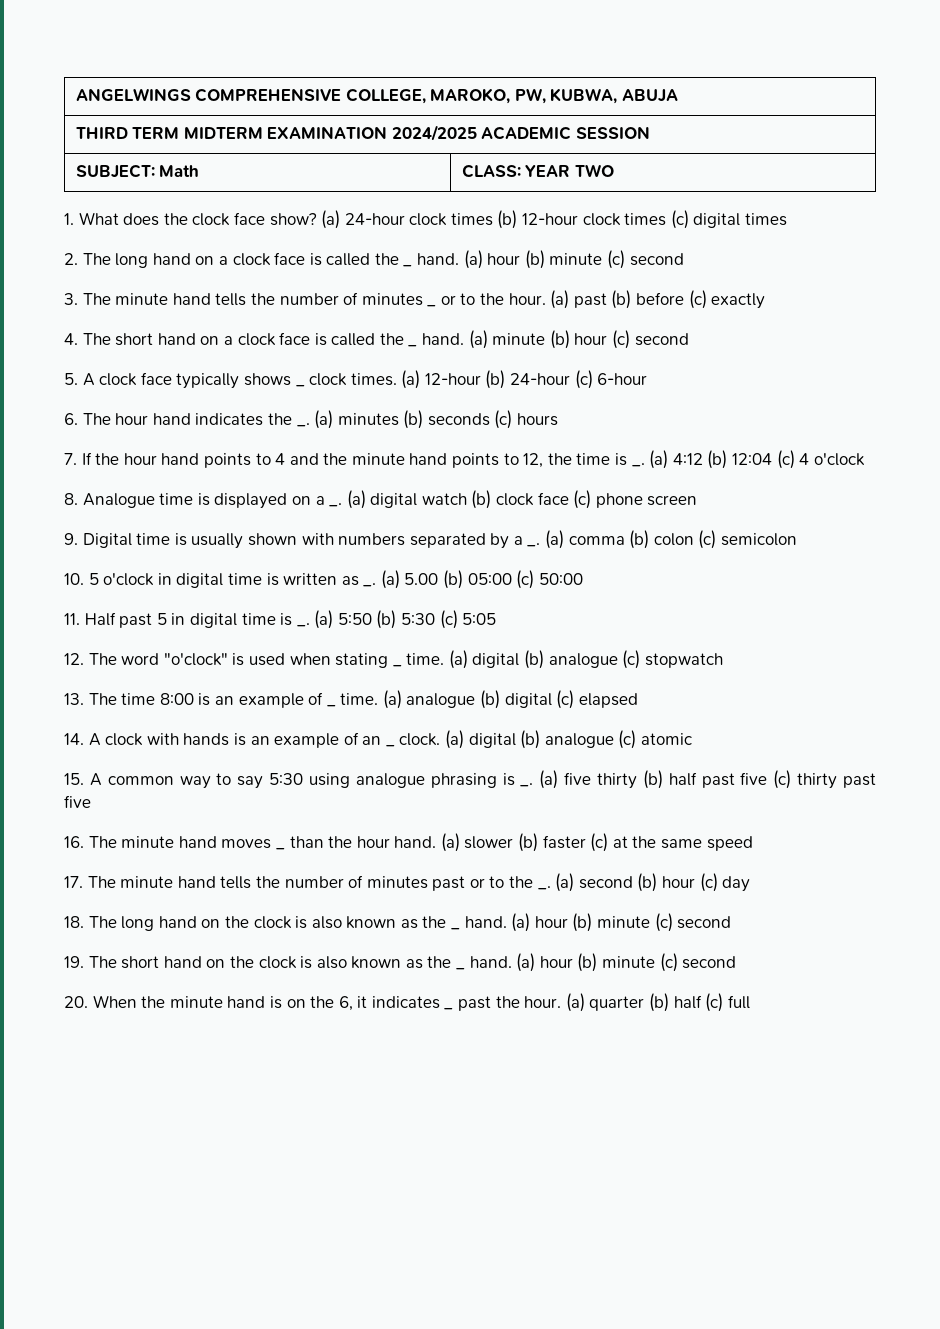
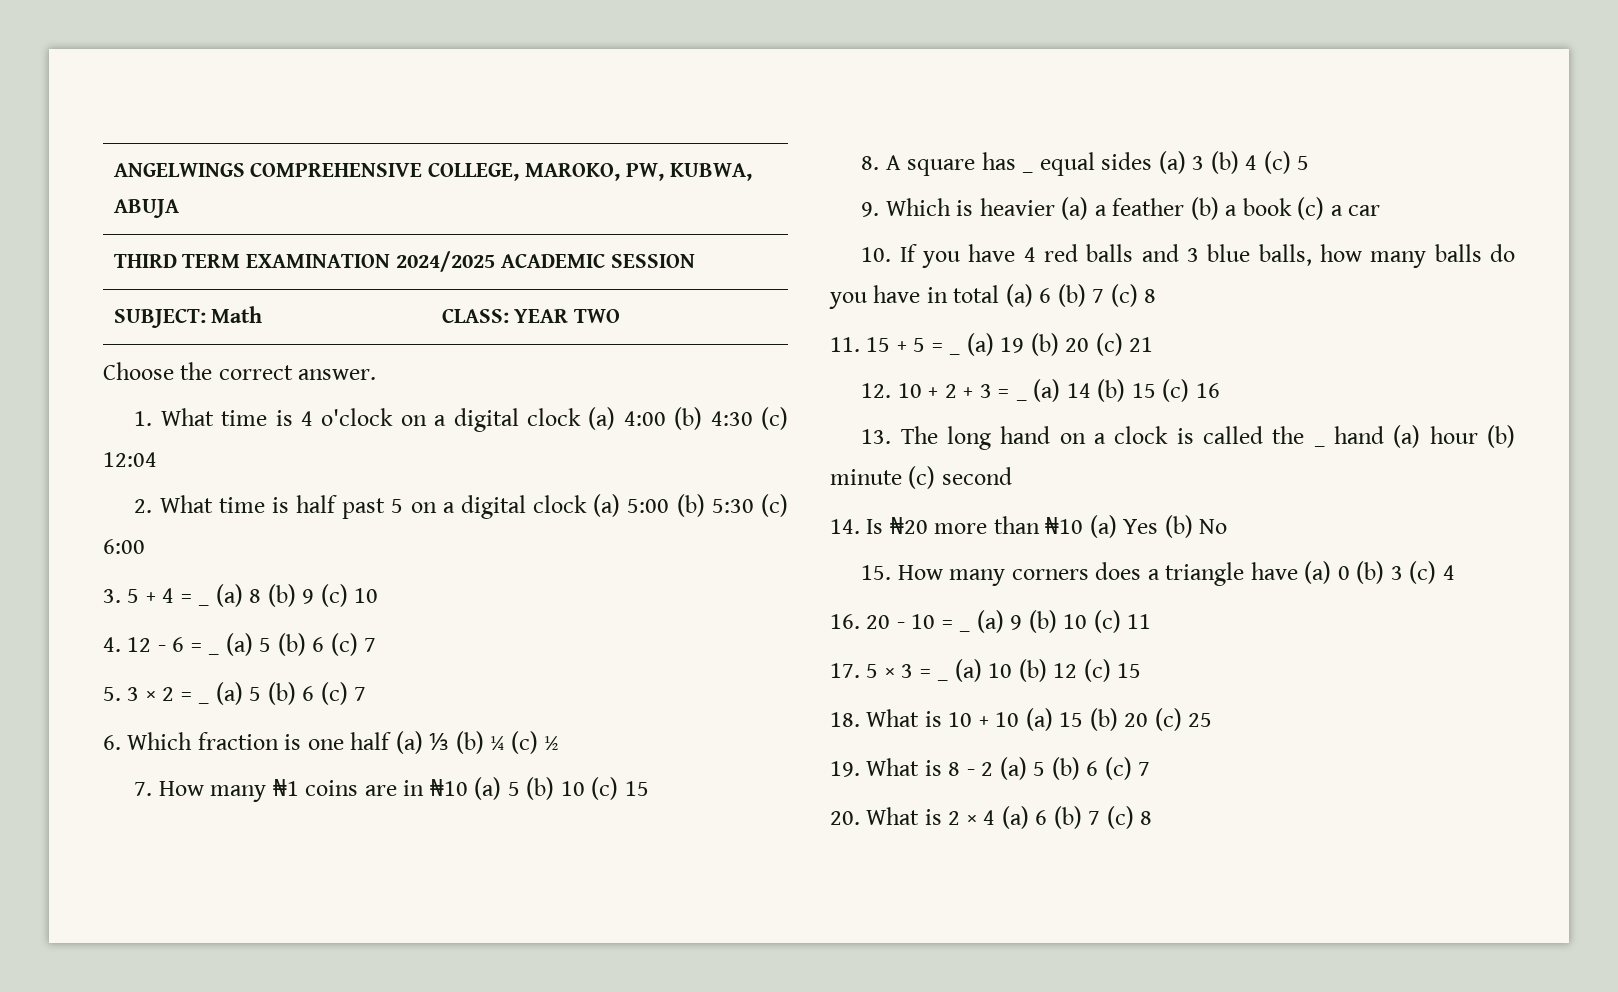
[183,127,263,139] MIDTERM -> (241, 261) none
[64,210,788,229] [64,253,78,265] 1. What does the clock face show? (a) 24-hour clock times (b) 12-hour clock times (c) digital times // 2. -> [103,362,377,380] [134,407,788,432] [103,452,157,467] [134,494,789,519] [103,539,145,554] [103,588,192,603] [198,584,379,607] [103,637,202,652] [208,633,377,656] [103,687,192,701] [198,682,367,705] [103,731,559,754] [134,777,649,802] [861,152,1016,176] [1022,151,1310,176] [861,197,1381,220] [861,244,1515,268] [829,284,1157,309] [830,337,943,352] [949,333,1154,356] [861,383,1010,398] [1015,379,1220,402] [861,429,892,444] Choose the correct answer. // 1. What time is 4 o'clock on a digital clock (a) 4:00 (b) 4:30 (c) 12:04 // 2. What time is half past 5 on a digital clock (a) 5:00 (b) 5:30 (c) 6:00 // 3. 5 + 4 = _ (a) 8 (b) 9 (c) 10 // 4. 12 - 6 = _ (a) 5 (b) 6 (c) 7 // 5. 3 × 2 = _ (a) 5 (b) 6 (c) 7 // 6. Which fraction is one half (a) ⅓ (b) ¼ (c) ½ // 7. How many ₦1 coins are in ₦10 (a) 5 (b) 10 (c) 15 // 8. A square has _ equal sides (a) 3 (b) 4 (c) 5 // 9. Which is heavier (a) a feather (b) a book (c) a car // 10. If you have 4 red balls and 3 blue balls, how many balls do you have in total (a) 6 (b) 7 (c) 8 // 11. 15 + 5 = _ (a) 19 (b) 20 (c) 21 // 12. 10 + 2 + 3 = _ (a) 14 (b) 15 (c) 16 // 13.
[274,252,399,266] [403,265,413,267] [417,250,684,269] [64,292,437,307] [440,290,766,309] [64,332,404,346] [408,345,418,347] [422,330,689,349] [64,370,648,389] [64,410,559,429] [64,450,865,469] [64,490,698,509] [64,530,798,549] [64,570,583,589] [64,610,497,629] [64,653,402,668] [406,650,723,669] [64,692,324,708] [326,705,336,707] [340,690,638,709] [64,732,382,748] [385,730,693,749] [64,770,877,789] [64,795,91,808] [64,836,285,850] [289,833,753,852] [64,873,751,892] [64,916,447,931] [451,928,461,930] [464,913,732,932] [64,956,452,969] [456,968,466,970] [469,953,737,972] [64,993,750,1012] face is called the _ hand. (a) hour (b) minute (c) second // 3. The minute hand tells the number of minutes _ or to the hour. (a) past (b) before (c) exactly // 4. The short hand on a clock face is called the _ hand. (a) minute (b) hour (c) second // 5. A clock face typically shows _ clock times. (a) 12-hour (b) 24-hour (c) 6-hour // 6. The hour hand indicates the _. (a) minutes (b) seconds (c) hours // 7. If the hour hand points to 4 and the minute hand points to 12, the time is _. (a) 4:12 (b) 12:04 (c) 4 o'clock // 8. Analogue time is displayed on a _. (a) digital watch (b) clock face (c) phone screen // 9. Digital time is usually shown with numbers separated by a _. (a) comma (b) colon (c) semicolon // 10. 5 o'clock in digital time is written as _. (a) 5.00 (b) 05:00 (c) 50:00 // 11. Half past 5 in digital time is _. (a) 5:50 (b) 5:30 (c) 5:05 // 12. The word "o'clock" is used when stating _ time. (a) digital (b) analogue (c) stopwatch // 13. The time 8:00 is an example of _ time. (a) analogue (b) digital (c) elapsed // 14. A clock with hands is an example of an _ clock. (a) digital (b) analogue (c) atomic // 15. A common way to say 5:30 using analogue phrasing is _. (a) five thirty (b) half past five (c) thirty past five // 16. The minute hand moves _ than the hour hand. (a) slower (b) faster (c) at the same speed // 17. The minute hand tells the number of minutes past or to the _. (a) second (b) hour (c) day // 18. The long hand on the clock is also known as the _ hand. (a) hour (b) minute (c) second // 19. The short hand on the clock is also known as the _ hand. (a) hour (b) minute (c) second // 20. When the minute hand is on the 6, it indicates _ past the hour. (a) quarter (b) half (c) full -> [1176,426,1305,444] [1313,444,1325,447] [1334,425,1515,448] [830,466,1012,489] [830,515,1228,538] [861,561,1455,586] [830,614,953,629] [959,610,1152,633] [830,663,931,678] [937,659,1142,682] [830,708,1213,731] [830,757,1151,780] [830,806,1153,829] is called the _ hand (a) hour (b) minute (c) second // 14. Is ₦20 more than ₦10 (a) Yes (b) No // 15. How many corners does a triangle have (a) 0 (b) 3 (c) 4 // 16. 20 - 10 = _ (a) 9 (b) 10 (c) 11 // 17. 5 × 3 = _ (a) 10 (b) 12 (c) 15 // 18. What is 10 + 10 (a) 15 (b) 20 (c) 25 // 19. What is 8 - 2 (a) 5 (b) 6 (c) 7 // 20. What is 2 × 4 (a) 6 (b) 7 (c) 8

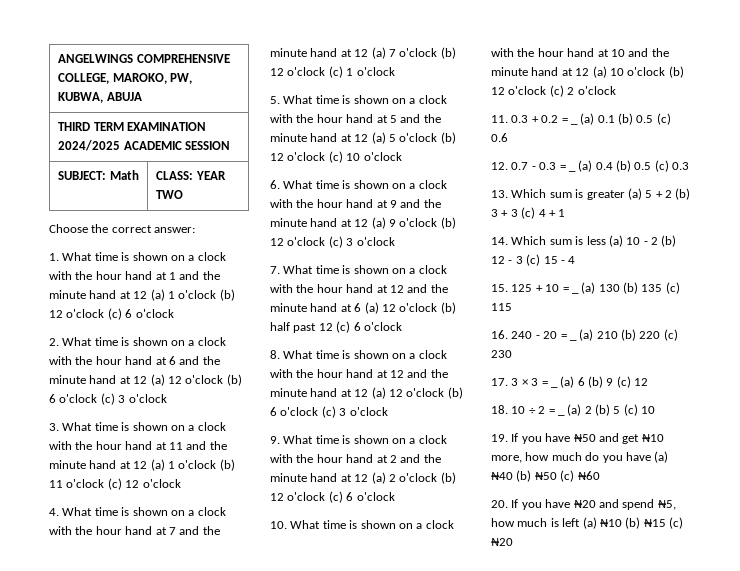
[298,369,377,380] answer. -> [154,227,196,233] answer:
[300,407,788,432] [103,452,157,467] [134,494,789,519] [103,539,145,554] [103,588,192,603] [198,584,379,607] [103,637,202,652] [208,633,377,656] [103,687,192,701] [198,682,367,705] [103,731,559,754] [134,777,649,802] [861,152,1016,176] [1022,151,1310,176] [861,197,1381,220] [861,244,1515,268] [829,284,1157,309] [830,337,943,352] [949,333,1154,356] [861,383,1010,398] [1015,379,1220,402] [861,426,1305,450] [1313,444,1325,447] [1334,425,1515,448] [830,466,1012,489] [830,515,1228,538] [861,561,1455,586] [830,614,953,629] [959,610,1152,633] 4 o'clock on a digital clock (a) 4:00 (b) 4:30 (c) 12:04 // 2. What time is half past 5 on a digital clock (a) 5:00 (b) 5:30 (c) 6:00 // 3. 5 + 4 = _ (a) 8 (b) 9 (c) 10 // 4. 12 - 6 = _ (a) 5 (b) 6 (c) 7 // 5. 3 × 2 = _ (a) 5 (b) 6 (c) 7 // 6. Which fraction is one half (a) ⅓ (b) ¼ (c) ½ // 7. How many ₦1 coins are in ₦10 (a) 5 (b) 10 (c) 15 // 8. A square has _ equal sides (a) 3 (b) 4 (c) 5 // 9. Which is heavier (a) a feather (b) a book (c) a car // 10. If you have 4 red balls and 3 blue balls, how many balls do you have in total (a) 6 (b) 7 (c) 8 // 11. 15 + 5 = _ (a) 19 (b) 20 (c) 21 // 12. 10 + 2 + 3 = _ (a) 14 (b) 15 (c) 16 // 13. The long hand on a clock is called the _ hand (a) hour (b) minute (c) second // 14. Is ₦20 more than ₦10 (a) Yes (b) No // 15. How many corners does a triangle have (a) 0 (b) 3 (c) 4 // 16. 20 - 10 = _ (a) 9 (b) 10 (c) 11 -> [132,252,226,261] [49,271,220,280] [49,289,235,301] [49,308,174,320] [49,337,226,346] [49,356,220,365] [49,374,242,386] [49,393,167,405] [49,422,226,431] [49,441,227,450] [49,459,235,471] [49,478,181,490] [49,507,226,516] [49,526,220,535] [270,47,456,59] [270,66,395,78] [270,95,447,104] [270,114,441,123] [270,132,456,144] [270,151,402,163] [270,180,447,189] [270,199,441,208] [270,217,456,229] [270,236,395,248] [270,265,447,274] [270,284,448,293] [270,302,456,314] [270,321,402,333] [270,350,447,359] [270,369,448,378] [270,387,463,399] [270,406,388,418] [270,435,447,444] [270,454,441,463] [270,472,456,484] [270,491,395,503] [270,520,454,529] [491,48,669,57] [491,66,684,78] [491,85,616,97] [491,115,568,123] [570,113,671,125] [491,133,508,142] [491,162,566,170] [568,160,690,172] [491,188,691,200] [491,207,566,219] [491,235,677,247] [491,254,576,266] [491,284,569,292] [571,282,680,294] [491,303,512,311] [491,330,567,339] [569,329,678,341] [491,350,512,358] shown on a clock with the hour hand at 1 and the minute hand at 12 (a) 1 o'clock (b) 12 o'clock (c) 6 o'clock // 2. What time is shown on a clock with the hour hand at 6 and the minute hand at 12 (a) 12 o'clock (b) 6 o'clock (c) 3 o'clock // 3. What time is shown on a clock with the hour hand at 11 and the minute hand at 12 (a) 1 o'clock (b) 11 o'clock (c) 12 o'clock // 4. What time is shown on a clock with the hour hand at 7 and the minute hand at 12 (a) 7 o'clock (b) 12 o'clock (c) 1 o'clock // 5. What time is shown on a clock with the hour hand at 5 and the minute hand at 12 (a) 5 o'clock (b) 12 o'clock (c) 10 o'clock // 6. What time is shown on a clock with the hour hand at 9 and the minute hand at 12 (a) 9 o'clock (b) 12 o'clock (c) 3 o'clock // 7. What time is shown on a clock with the hour hand at 12 and the minute hand at 6 (a) 12 o'clock (b) half past 12 (c) 6 o'clock // 8. What time is shown on a clock with the hour hand at 12 and the minute hand at 12 (a) 12 o'clock (b) 6 o'clock (c) 3 o'clock // 9. What time is shown on a clock with the hour hand at 2 and the minute hand at 12 (a) 2 o'clock (b) 12 o'clock (c) 6 o'clock // 10. What time is shown on a clock with the hour hand at 10 and the minute hand at 12 (a) 10 o'clock (b) 12 o'clock (c) 2 o'clock // 11. 0.3 + 0.2 = _ (a) 0.1 (b) 0.5 (c) 0.6 // 12. 0.7 - 0.3 = _ (a) 0.4 (b) 0.5 (c) 0.3 // 13. Which sum is greater (a) 5 + 2 (b) 3 + 3 (c) 4 + 1 // 14. Which sum is less (a) 10 - 2 (b) 12 - 3 (c) 15 - 4 // 15. 125 + 10 = _ (a) 130 (b) 135 (c) 115 // 16. 240 - 20 = _ (a) 210 (b) 220 (c) 230
[866,664,879,678] 5 -> [511,378,519,386] 3
[988,659,1142,682] 10 (b) 12 (c) 15 -> [577,376,649,388] 6 (b) 9 (c) 12
[866,708,1213,731] [830,757,1151,780] [830,806,1153,829] What is 10 + 10 (a) 15 (b) 20 (c) 25 // 19. What is 8 - 2 (a) 5 (b) 6 (c) 7 // 20. What is 2 × 4 (a) 6 (b) 7 (c) 8 -> [511,406,555,414] [557,404,656,416] [491,433,664,444] [491,451,669,463] [491,470,600,482] [491,499,676,510] [491,517,683,529] [491,538,513,546] 10 ÷ 2 = _ (a) 2 (b) 5 (c) 10 // 19. If you have ₦50 and get ₦10 more, how much do you have (a) ₦40 (b) ₦50 (c) ₦60 // 20. If you have ₦20 and spend ₦5, how much is left (a) ₦10 (b) ₦15 (c) ₦20

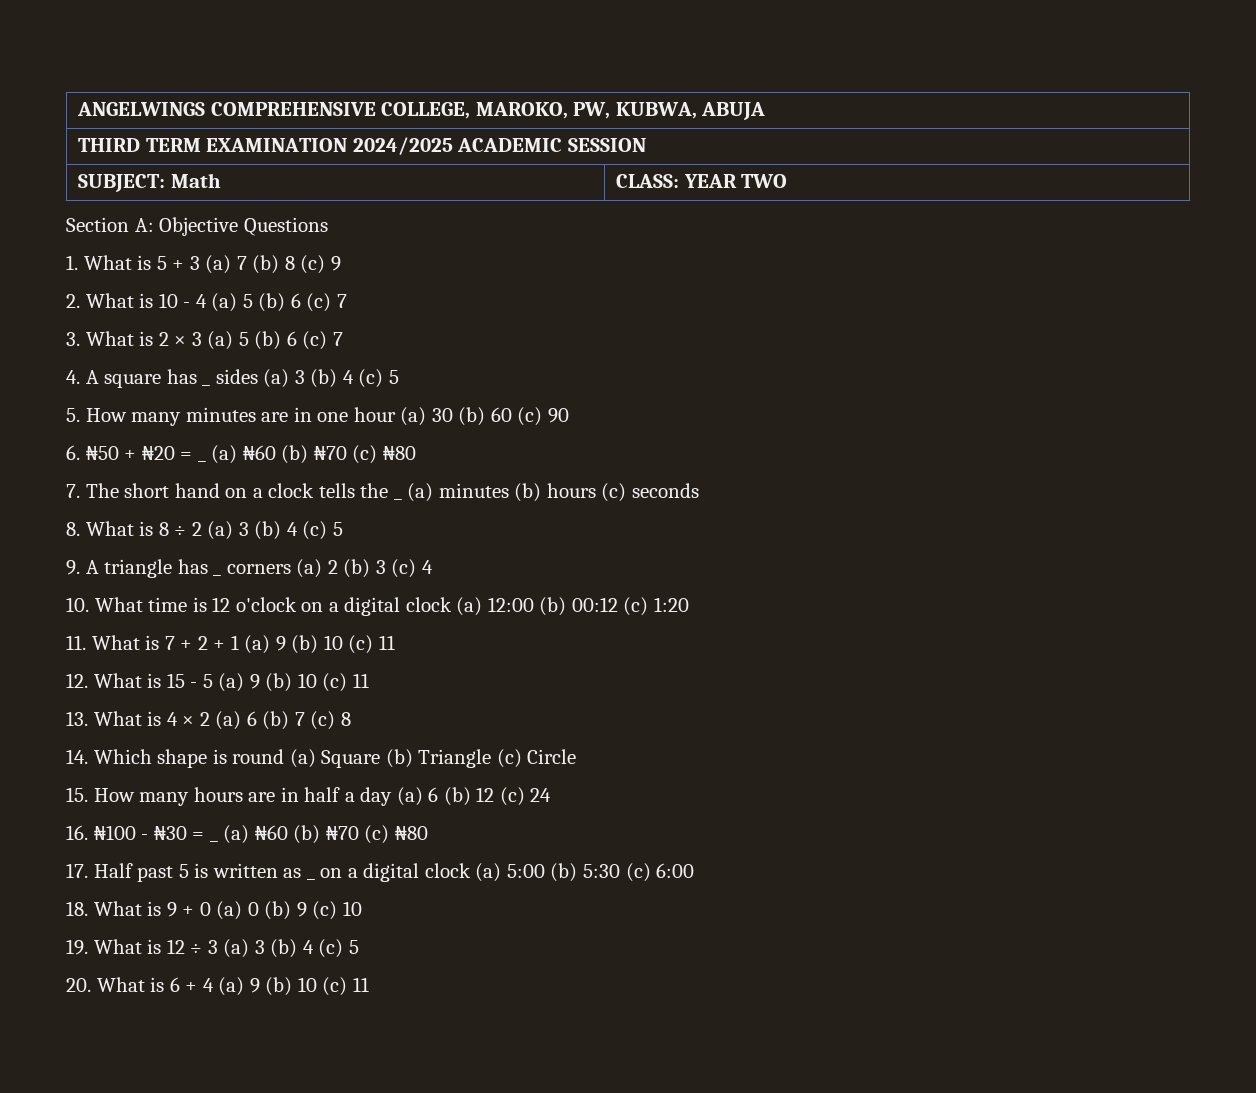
[49,224,196,233] [49,252,226,261] [49,271,220,280] [49,289,235,301] [49,308,174,320] [49,337,226,346] [49,356,220,365] [49,374,242,386] [49,393,167,405] [49,422,226,431] [49,441,227,450] [49,459,235,471] [49,478,181,490] [49,507,226,516] [49,526,220,535] [270,47,456,59] [270,66,395,78] [270,95,447,104] [270,114,441,123] [270,132,456,144] [270,151,402,163] [270,180,447,189] [270,199,441,208] [270,217,456,229] [270,236,395,248] [270,265,447,274] [270,284,448,293] [270,302,456,314] [270,321,402,333] [270,350,447,359] [270,369,448,378] [270,387,463,399] [270,406,388,418] [270,435,447,444] [270,454,441,463] [270,472,456,484] [270,491,395,503] [270,520,454,529] [491,48,669,57] [491,66,684,78] [491,85,616,97] [491,115,568,123] [570,113,671,125] [491,133,508,142] [491,162,566,170] [568,160,690,172] [491,188,691,200] [491,207,566,219] [491,235,677,247] [491,254,576,266] [491,284,569,292] [571,282,680,294] [491,303,512,311] [491,330,567,339] [569,329,678,341] [491,350,512,358] [491,378,548,386] [550,376,649,388] [491,405,555,414] [557,404,656,416] [491,433,664,444] [491,451,669,463] [491,470,600,482] [491,499,676,510] [491,517,683,529] [491,538,513,546] Choose the correct answer: // 1. What time is shown on a clock with the hour hand at 1 and the minute hand at 12 (a) 1 o'clock (b) 12 o'clock (c) 6 o'clock // 2. What time is shown on a clock with the hour hand at 6 and the minute hand at 12 (a) 12 o'clock (b) 6 o'clock (c) 3 o'clock // 3. What time is shown on a clock with the hour hand at 11 and the minute hand at 12 (a) 1 o'clock (b) 11 o'clock (c) 12 o'clock // 4. What time is shown on a clock with the hour hand at 7 and the minute hand at 12 (a) 7 o'clock (b) 12 o'clock (c) 1 o'clock // 5. What time is shown on a clock with the hour hand at 5 and the minute hand at 12 (a) 5 o'clock (b) 12 o'clock (c) 10 o'clock // 6. What time is shown on a clock with the hour hand at 9 and the minute hand at 12 (a) 9 o'clock (b) 12 o'clock (c) 3 o'clock // 7. What time is shown on a clock with the hour hand at 12 and the minute hand at 6 (a) 12 o'clock (b) half past 12 (c) 6 o'clock // 8. What time is shown on a clock with the hour hand at 12 and the minute hand at 12 (a) 12 o'clock (b) 6 o'clock (c) 3 o'clock // 9. What time is shown on a clock with the hour hand at 2 and the minute hand at 12 (a) 2 o'clock (b) 12 o'clock (c) 6 o'clock // 10. What time is shown on a clock with the hour hand at 10 and the minute hand at 12 (a) 10 o'clock (b) 12 o'clock (c) 2 o'clock // 11. 0.3 + 0.2 = _ (a) 0.1 (b) 0.5 (c) 0.6 // 12. 0.7 - 0.3 = _ (a) 0.4 (b) 0.5 (c) 0.3 // 13. Which sum is greater (a) 5 + 2 (b) 3 + 3 (c) 4 + 1 // 14. Which sum is less (a) 10 - 2 (b) 12 - 3 (c) 15 - 4 // 15. 125 + 10 = _ (a) 130 (b) 135 (c) 115 // 16. 240 - 20 = _ (a) 210 (b) 220 (c) 230 // 17. 3 × 3 = _ (a) 6 (b) 9 (c) 12 // 18. 10 ÷ 2 = _ (a) 2 (b) 5 (c) 10 // 19. If you have ₦50 and get ₦10 more, how much do you have (a) ₦40 (b) ₦50 (c) ₦60 // 20. If you have ₦20 and spend ₦5, how much is left (a) ₦10 (b) ₦15 (c) ₦20 -> [66,217,328,236] [66,255,341,274] [66,293,347,312] [66,331,343,350] [66,369,197,388] [202,384,211,386] [215,369,399,388] [66,407,569,426] [66,445,193,460] [197,445,416,464] [66,483,389,498] [393,483,700,502] [66,521,343,540] [66,559,208,578] [213,574,222,576] [226,559,433,578] [66,597,690,616] [66,635,395,654] [66,673,369,692] [66,711,351,730] [66,749,577,768] [66,787,552,806] [66,825,205,840] [209,825,428,844] [66,863,302,882] [306,878,315,880] [320,863,695,882] [66,901,362,920] [66,939,359,958] [66,977,369,996] Section A: Objective Questions // 1. What is 5 + 3 (a) 7 (b) 8 (c) 9 // 2. What is 10 - 4 (a) 5 (b) 6 (c) 7 // 3. What is 2 × 3 (a) 5 (b) 6 (c) 7 // 4. A square has _ sides (a) 3 (b) 4 (c) 5 // 5. How many minutes are in one hour (a) 30 (b) 60 (c) 90 // 6. ₦50 + ₦20 = _ (a) ₦60 (b) ₦70 (c) ₦80 // 7. The short hand on a clock tells the _ (a) minutes (b) hours (c) seconds // 8. What is 8 ÷ 2 (a) 3 (b) 4 (c) 5 // 9. A triangle has _ corners (a) 2 (b) 3 (c) 4 // 10. What time is 12 o'clock on a digital clock (a) 12:00 (b) 00:12 (c) 1:20 // 11. What is 7 + 2 + 1 (a) 9 (b) 10 (c) 11 // 12. What is 15 - 5 (a) 9 (b) 10 (c) 11 // 13. What is 4 × 2 (a) 6 (b) 7 (c) 8 // 14. Which shape is round (a) Square (b) Triangle (c) Circle // 15. How many hours are in half a day (a) 6 (b) 12 (c) 24 // 16. ₦100 - ₦30 = _ (a) ₦60 (b) ₦70 (c) ₦80 // 17. Half past 5 is written as _ on a digital clock (a) 5:00 (b) 5:30 (c) 6:00 // 18. What is 9 + 0 (a) 0 (b) 9 (c) 10 // 19. What is 12 ÷ 3 (a) 3 (b) 4 (c) 5 // 20. What is 6 + 4 (a) 9 (b) 10 (c) 11

